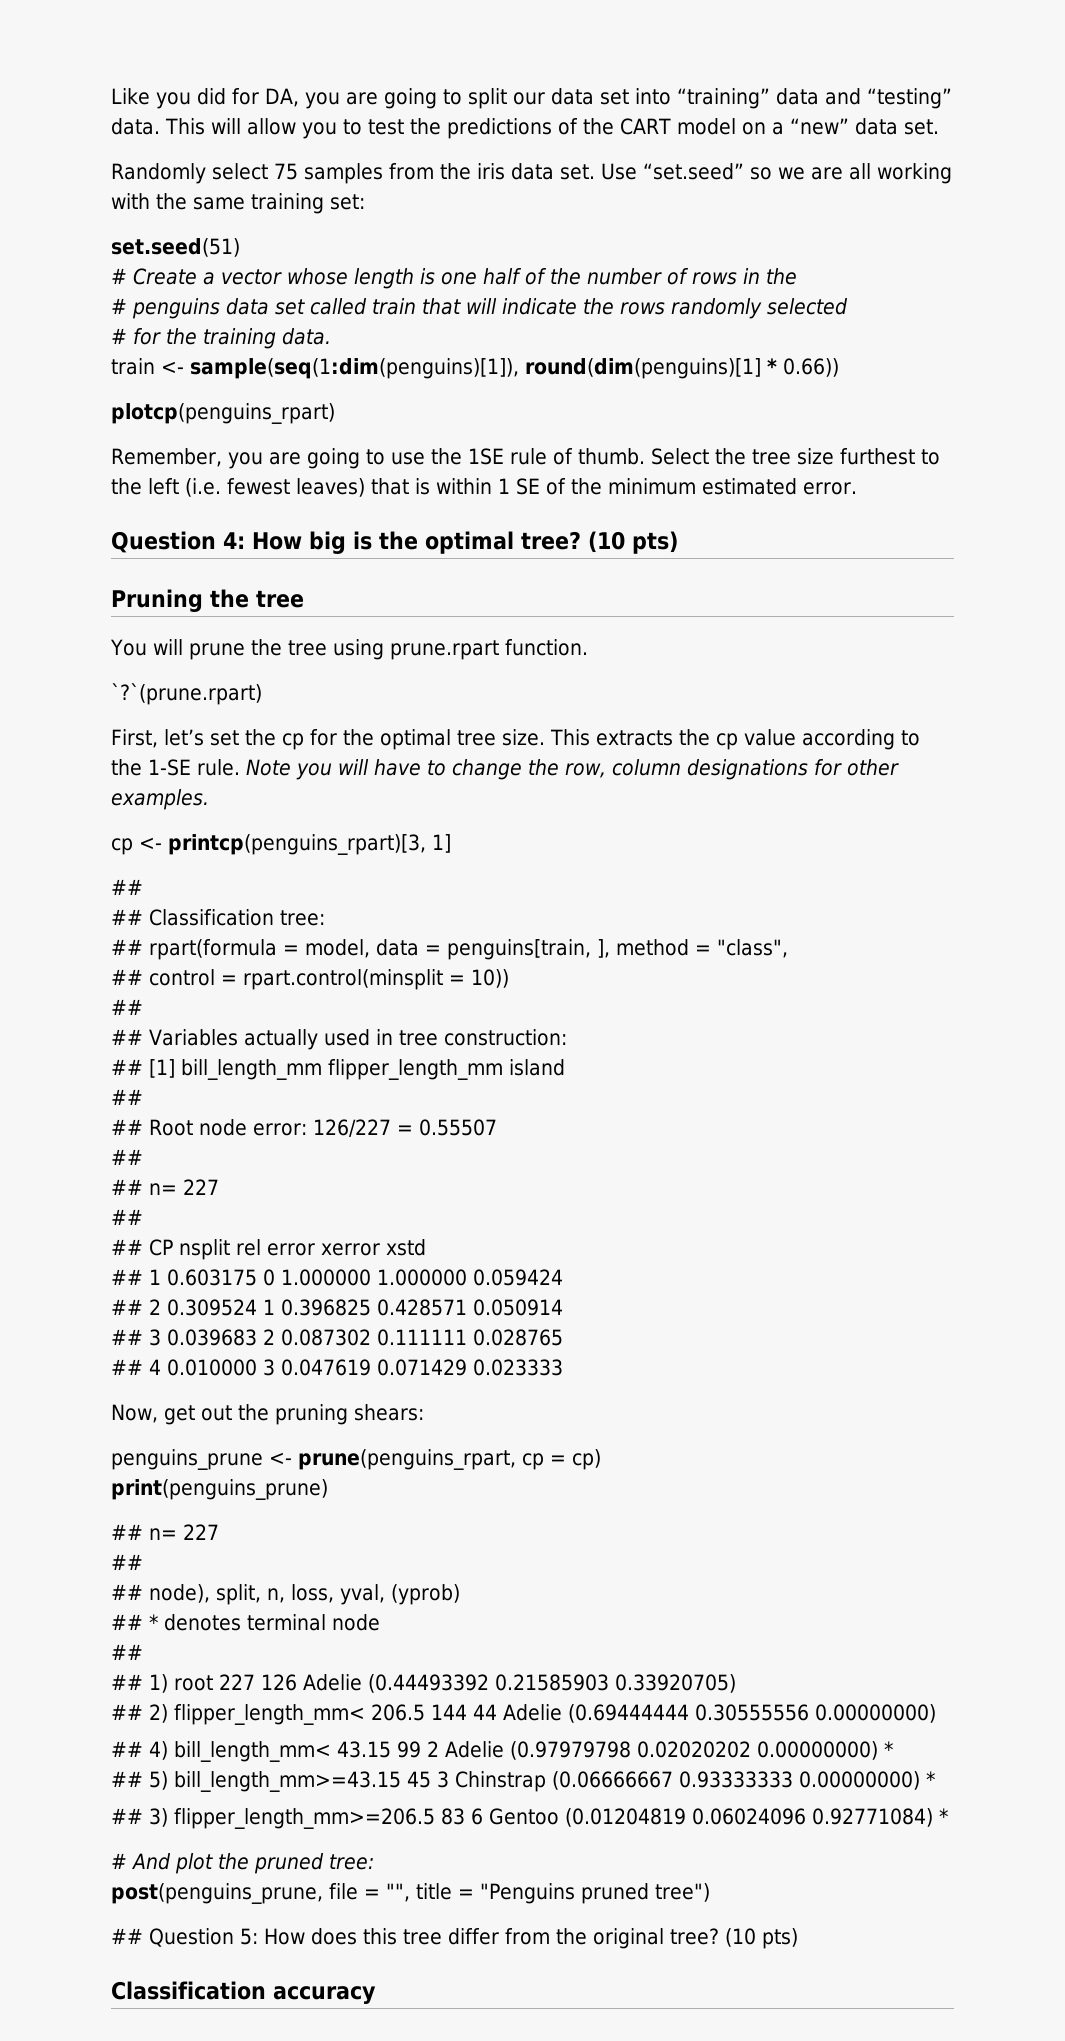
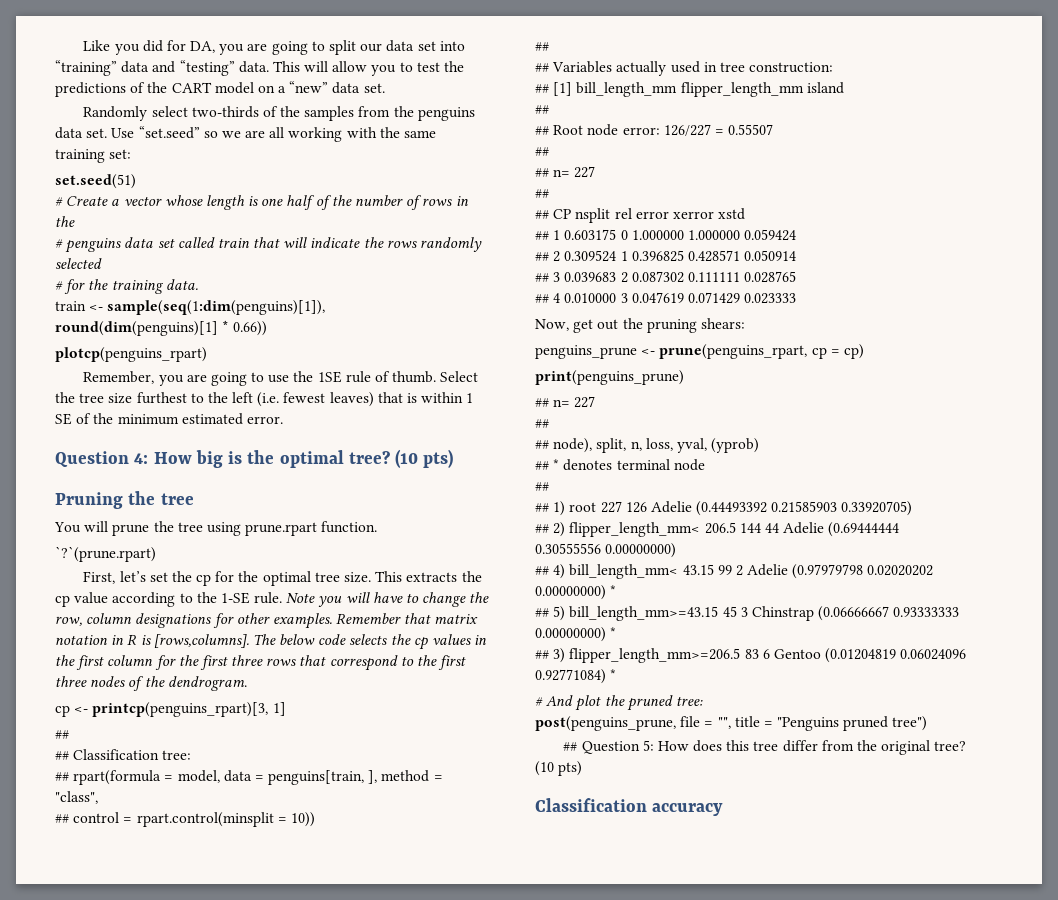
[274,163,298,180] 75 -> [191,106,301,118] two-thirds of the
[477,163,505,180] iris -> [417,107,475,121] penguins
(209, 799) none -> [336,613,479,624] [55,634,488,650] [55,655,467,671] [55,676,247,691] Remember that matrix notation in R is [rows,columns]. The below code selects the cp values in the first column for the first three rows that correspond to the first three nodes of the dendrogram.

